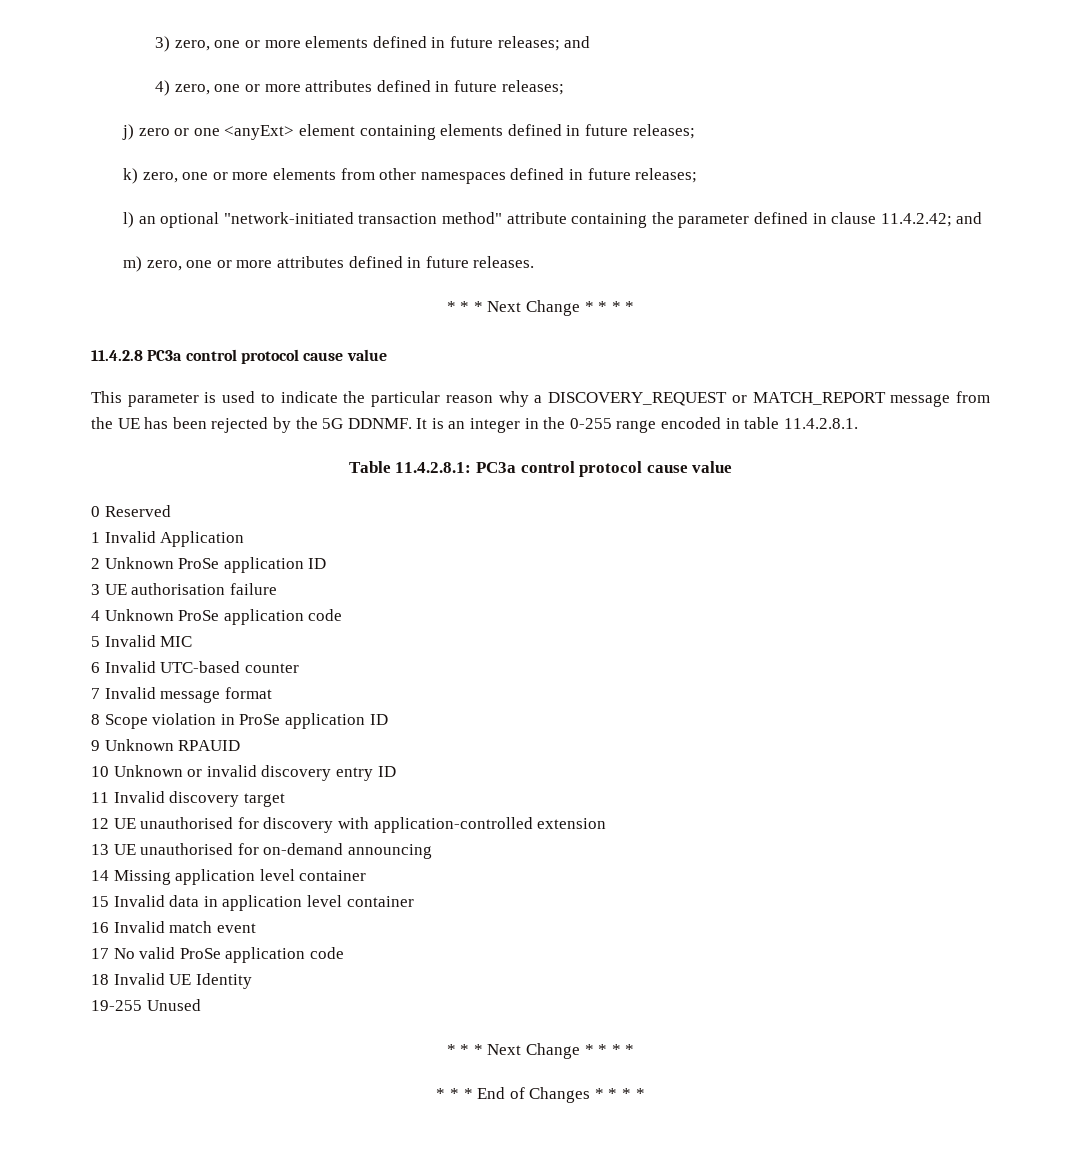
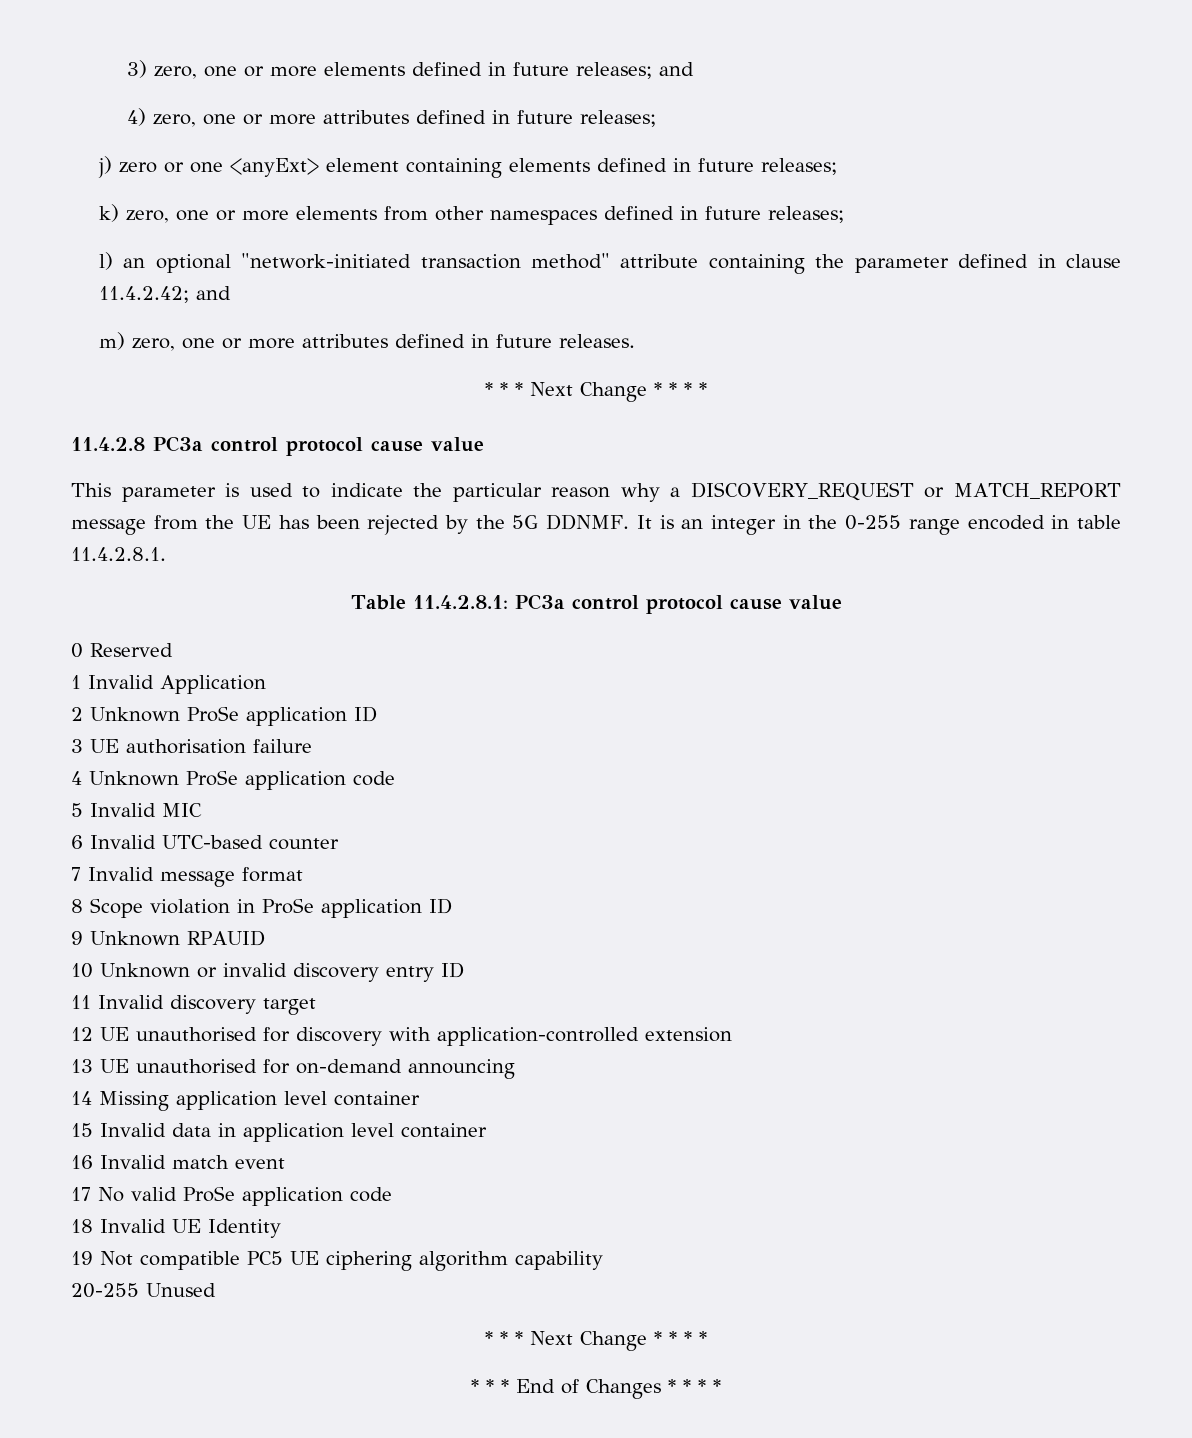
[91,1000,142,1011] 19-255 -> [71,1251,603,1271] [71,1283,139,1298] 19 Not compatible PC5 UE ciphering algorithm capability // 20-255

